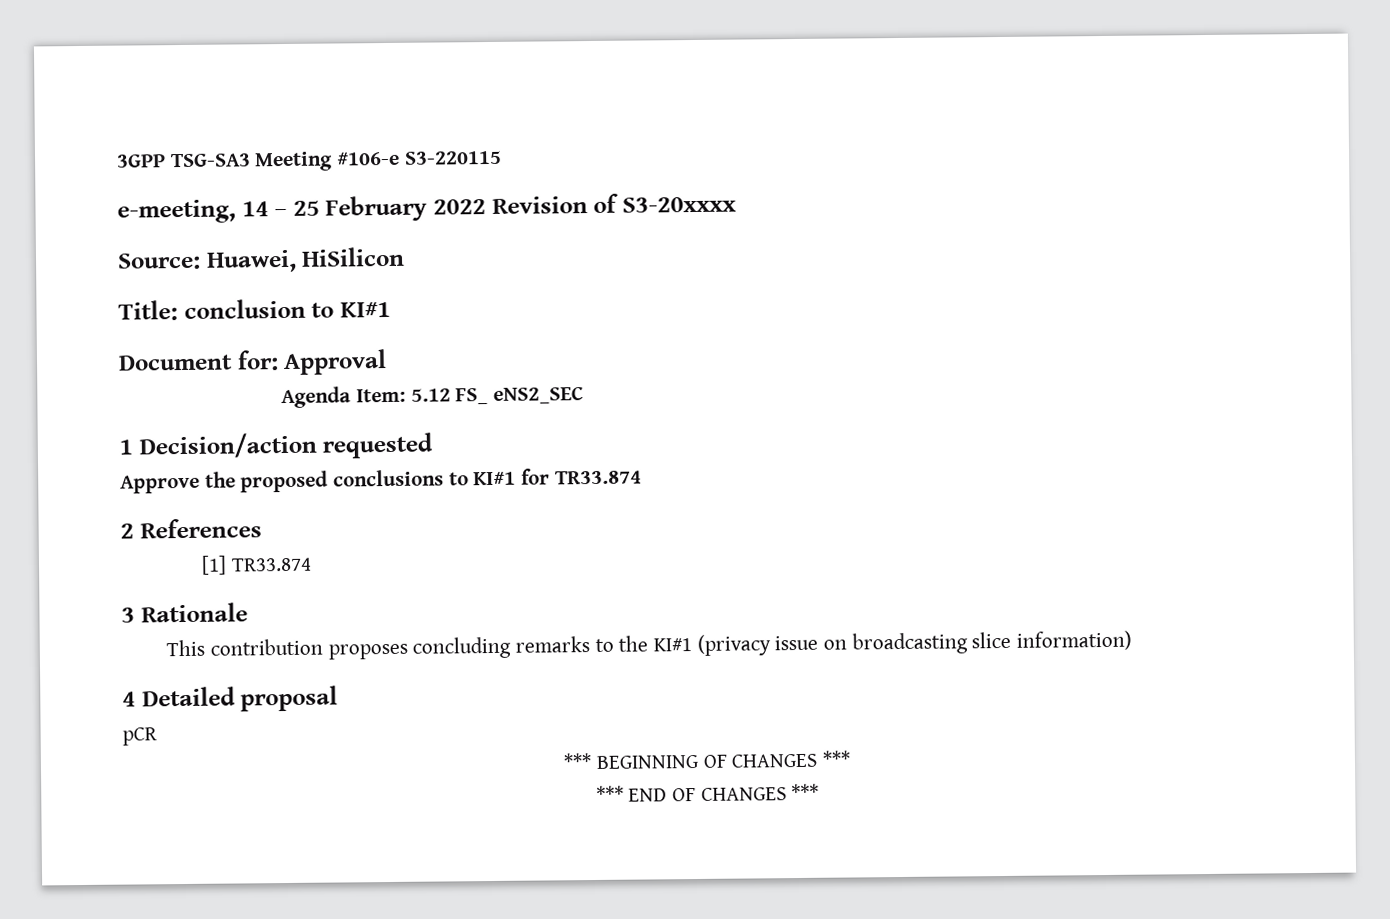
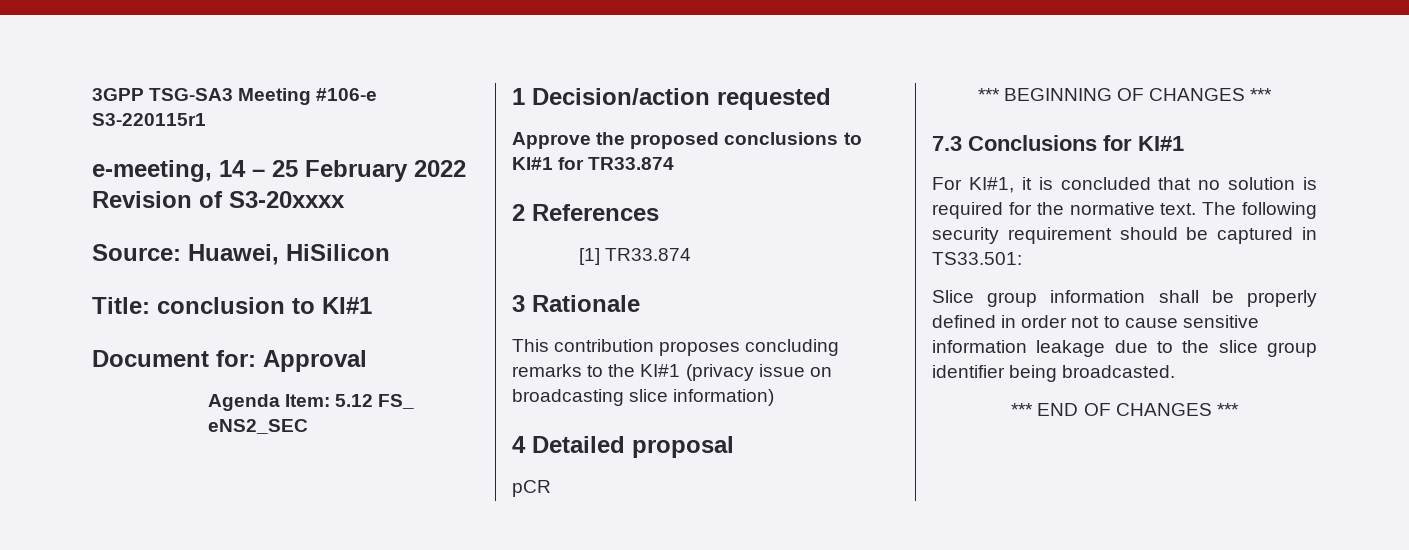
[403,150,502,165] S3-220115 -> [92,113,206,126] S3-220115r1
(851, 758) none -> [932,135,1184,151] [932,177,1317,193] [932,202,1317,219] [932,227,1317,244] [932,252,1022,265] [932,290,1317,307] [932,315,1259,328] [932,340,1317,357] [932,365,1176,382] // 7.3 Conclusions for KI#1 // For KI#1, it is concluded that no solution is required for the normative text. The following security requirement should be captured in TS33.501: // Slice group information shall be properly defined in order not to cause sensitive information leakage due to the slice group identifier being broadcasted.

